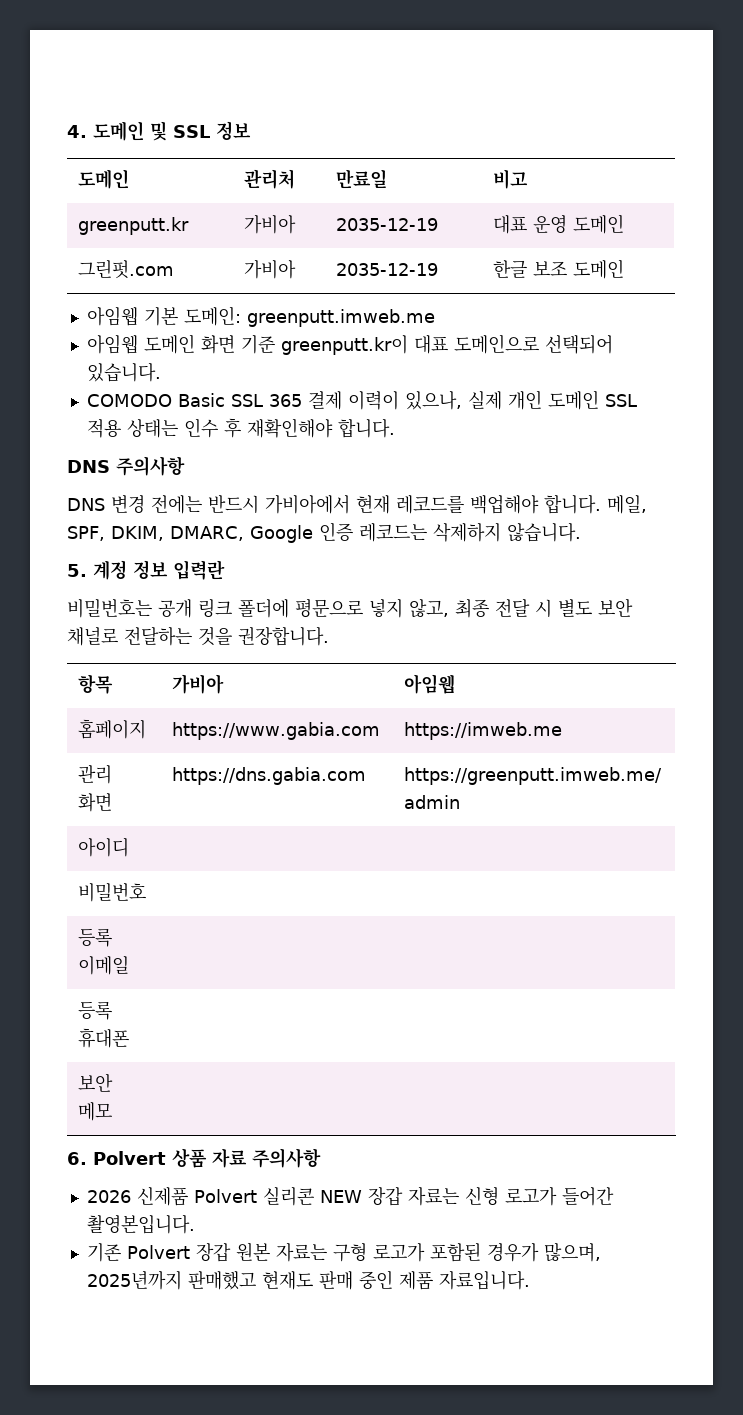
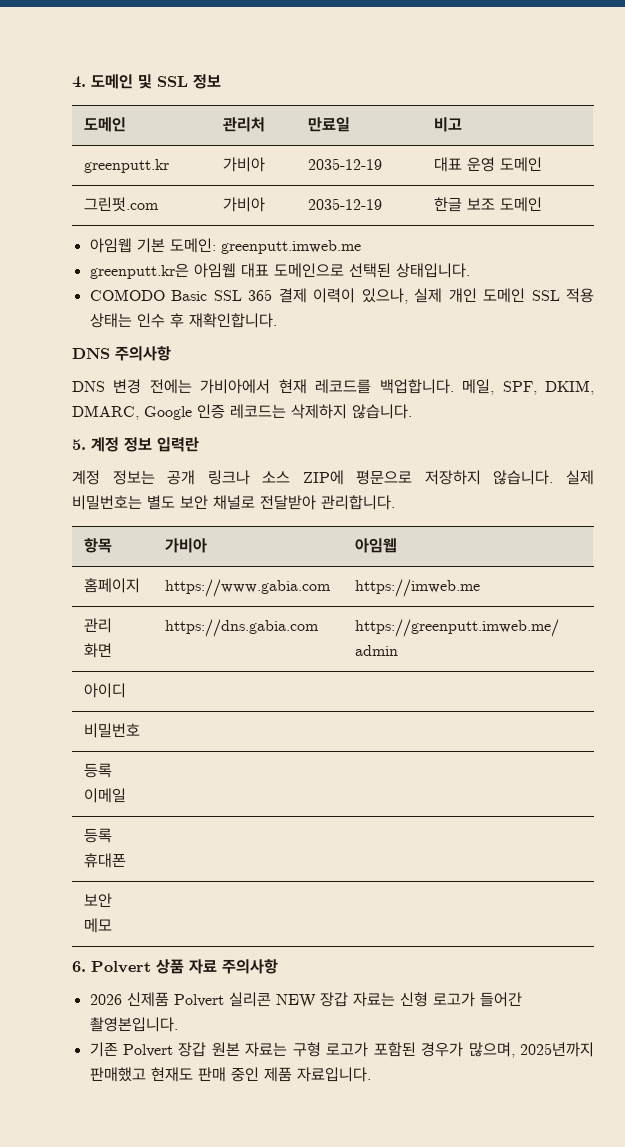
[86,334,613,355] [86,362,161,382] 아임웹 도메인 화면 기준 greenputt.kr이 대표 도메인으로 선택되어 있습니다. -> [89,263,470,279] greenputt.kr은 아임웹 대표 도메인으로 선택된 상태입니다.
[246,418,395,438] 재확인해야 합니다. -> [188,313,277,328] 재확인합니다.
[208,495,259,513] 반드시 -> (192, 386) none
[470,494,601,514] 백업해야 합니다. -> [379,379,454,394] 백업합니다.
[67,598,633,618] [67,626,329,646] 비밀번호는 공개 링크 폴더에 평문으로 넣지 않고, 최종 전달 시 별도 보안 채널로 전달하는 것을 권장합니다. -> [72,470,594,485] [72,495,395,510] 계정 정보는 공개 링크나 소스 ZIP에 평문으로 저장하지 않습니다. 실제 비밀번호는 별도 보안 채널로 전달받아 관리합니다.

